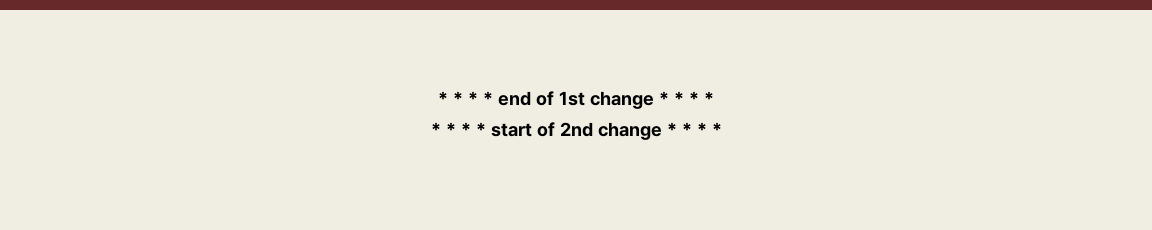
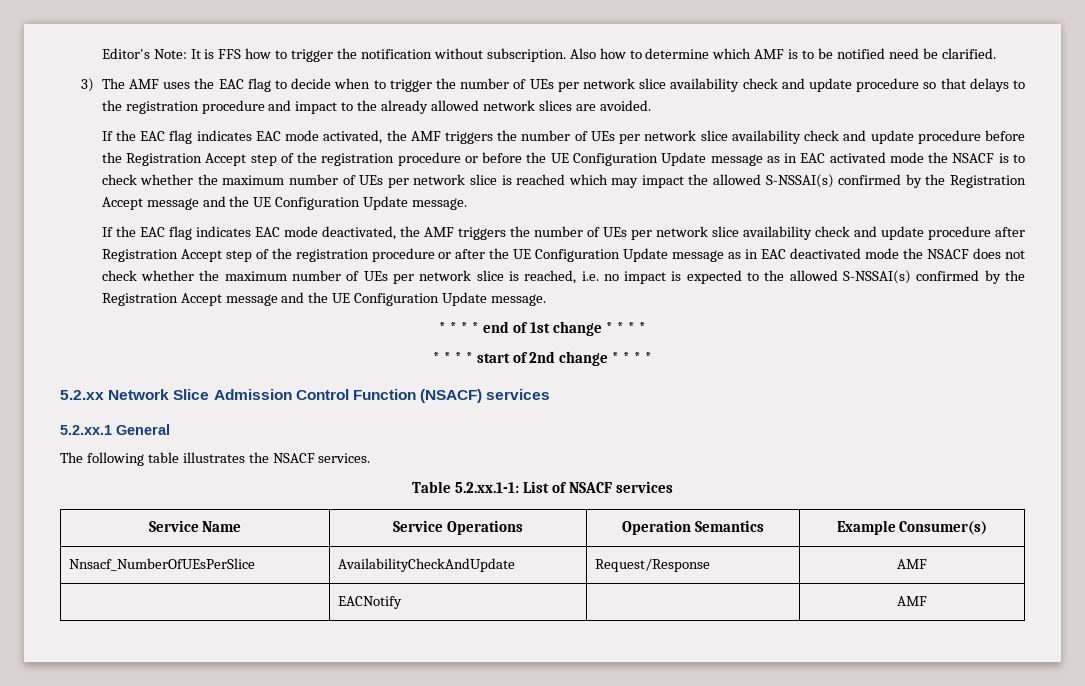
(438, 98) none -> [101,48,996,62] [80,78,1025,92] [101,100,651,114] [101,130,1026,144] [101,152,1025,166] [101,174,1027,188] [101,196,468,210] [101,226,1025,240] [101,248,1026,262] [101,270,1025,284] [101,292,547,306] Editor's Note: It is FFS how to trigger the notification without subscription. Also how to determine which AMF is to be notified need be clarified. // 3) The AMF uses the EAC flag to decide when to trigger the number of UEs per network slice availability check and update procedure so that delays to the registration procedure and impact to the already allowed network slices are avoided. // If the EAC flag indicates EAC mode activated, the AMF triggers the number of UEs per network slice availability check and update procedure before the Registration Accept step of the registration procedure or before the UE Configuration Update message as in EAC activated mode the NSACF is to check whether the maximum number of UEs per network slice is reached which may impact the allowed S-NSSAI(s) confirmed by the Registration Accept message and the UE Configuration Update message. // If the EAC flag indicates EAC mode deactivated, the AMF triggers the number of UEs per network slice availability check and update procedure after Registration Accept step of the registration procedure or after the UE Configuration Update message as in EAC deactivated mode the NSACF does not check whether the maximum number of UEs per network slice is reached, i.e. no impact is expected to the allowed S-NSSAI(s) confirmed by the Registration Accept message and the UE Configuration Update message. //
(722, 129) none -> [60,389,551,403] [60,424,170,435] [60,452,371,466] [412,481,673,493] [148,520,242,532] [393,520,523,535] [622,520,764,535] [836,520,988,535] [68,558,255,571] [337,558,515,572] [594,558,710,572] [897,559,927,569] [337,596,402,609] [897,596,927,606] // 5.2.xx Network Slice Admission Control Function (NSACF) services // 5.2.xx.1 General // The following table illustrates the NSACF services. // Table 5.2.xx.1-1: List of NSACF services // Service Name | Service Operations | Operation Semantics | Example Consumer(s) // Nnsacf_NumberOfUEsPerSlice | AvailabilityCheckAndUpdate | Request/Response | AMF // | EACNotify | | AMF

